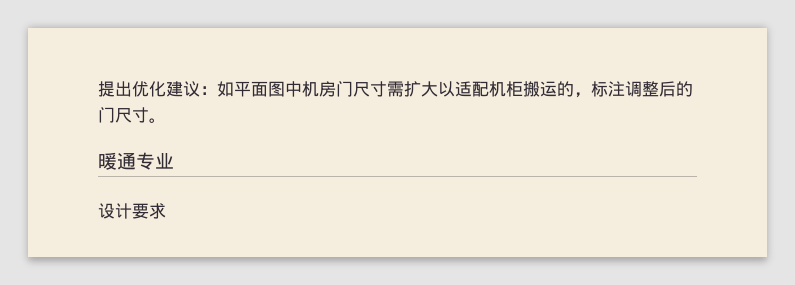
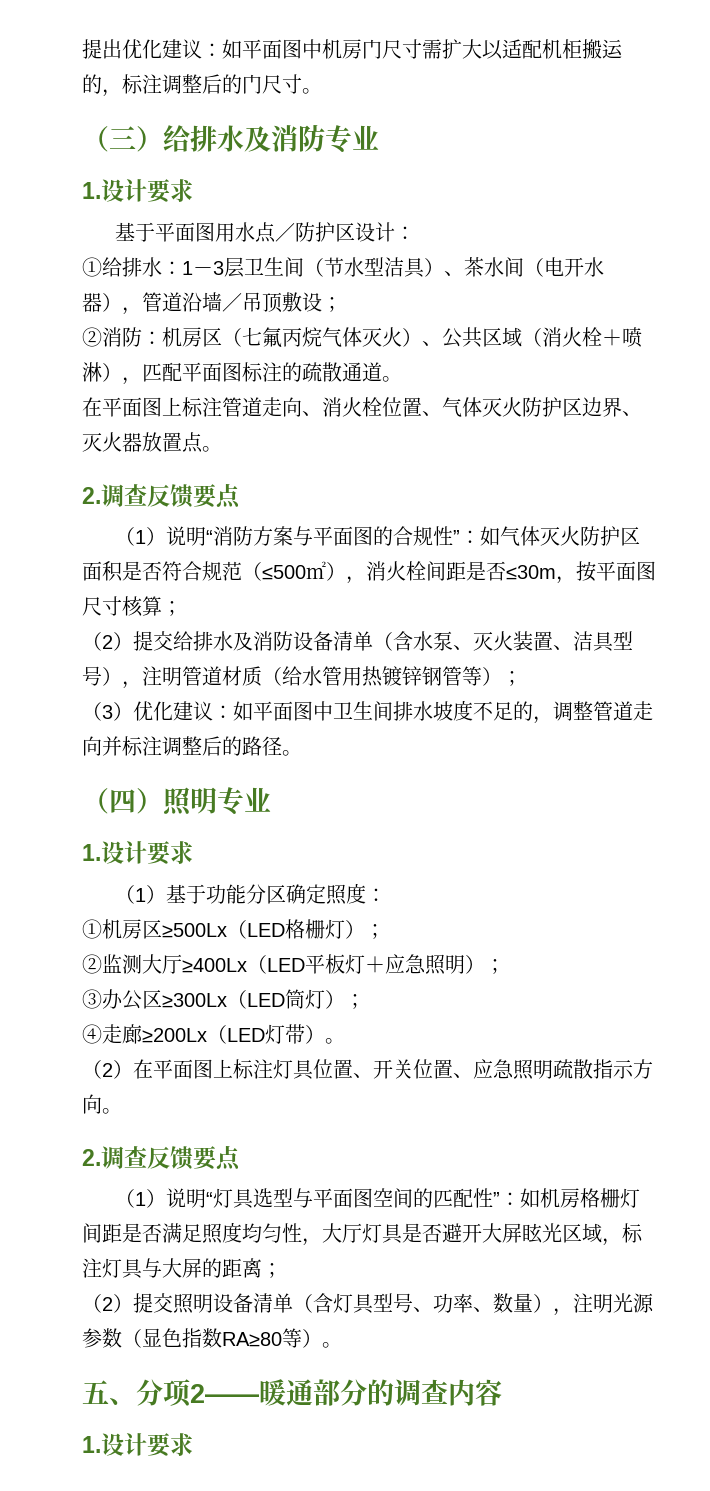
[98,152,174,170] [98,203,166,219] 暖通专业 // 设计要求 -> [82,125,379,153] [82,179,193,203] [114,222,415,243] [82,257,604,278] [82,292,342,315] [82,327,642,348] [82,362,402,385] [82,397,642,417] [82,432,222,453] [82,483,241,509] [114,526,640,546] [82,561,656,584] [82,596,182,617] [82,631,633,652] [82,666,522,689] [82,700,653,724] [82,736,302,756] [82,787,271,816] [82,841,193,865] [114,883,386,905] [82,919,385,939] [82,954,505,975] [82,989,365,1010] [82,1024,345,1044] [82,1059,653,1080] [82,1094,122,1114] [82,1145,241,1171] [114,1188,640,1209] [82,1222,643,1246] [82,1258,282,1279] [82,1293,654,1316] [82,1328,342,1348] [82,1379,502,1407] [82,1433,193,1457] （三）给排水及消防专业 // 1.设计要求 // 基于平面图用水点／防护区设计： // ①给排水：1－3层卫生间（节水型洁具）、茶水间（电开水器），管道沿墙／吊顶敷设； // ②消防：机房区（七氟丙烷气体灭火）、公共区域（消火栓＋喷淋），匹配平面图标注的疏散通道。 // 在平面图上标注管道走向、消火栓位置、气体灭火防护区边界、灭火器放置点。 // 2.调查反馈要点 // （1）说明“消防方案与平面图的合规性”：如气体灭火防护区面积是否符合规范（≤500㎡），消火栓间距是否≤30m，按平面图尺寸核算； // （2）提交给排水及消防设备清单（含水泵、灭火装置、洁具型号），注明管道材质（给水管用热镀锌钢管等）； // （3）优化建议：如平面图中卫生间排水坡度不足的，调整管道走向并标注调整后的路径。 // （四）照明专业 // 1.设计要求 // （1）基于功能分区确定照度： // ①机房区≥500Lx（LED格栅灯）； // ②监测大厅≥400Lx（LED平板灯＋应急照明）； // ③办公区≥300Lx（LED筒灯）； // ④走廊≥200Lx（LED灯带）。 // （2）在平面图上标注灯具位置、开关位置、应急照明疏散指示方向。 // 2.调查反馈要点 // （1）说明“灯具选型与平面图空间的匹配性”：如机房格栅灯间距是否满足照度均匀性，大厅灯具是否避开大屏眩光区域，标注灯具与大屏的距离； // （2）提交照明设备清单（含灯具型号、功率、数量），注明光源参数（显色指数RA≥80等）。 // 五、分项2——暖通部分的调查内容 // 1.设计要求

